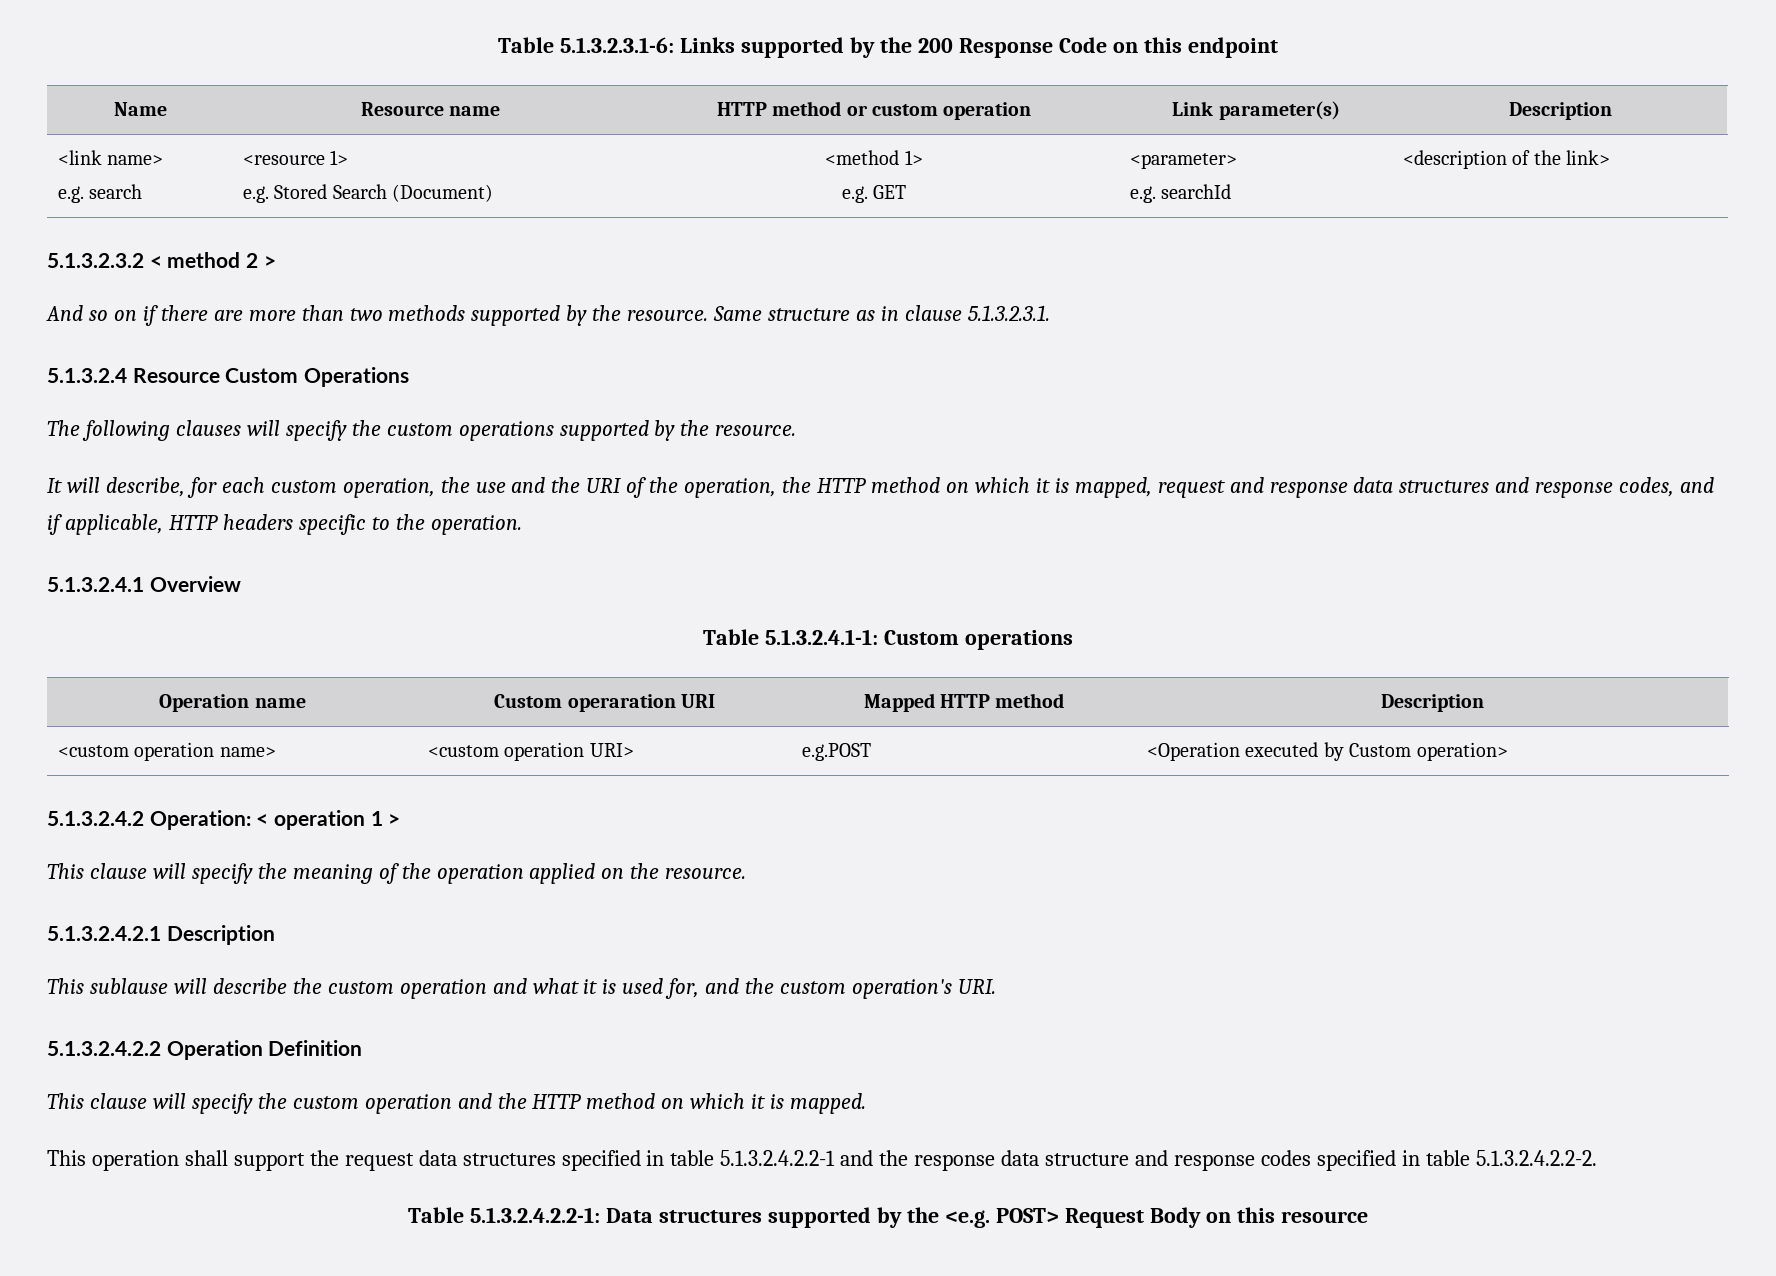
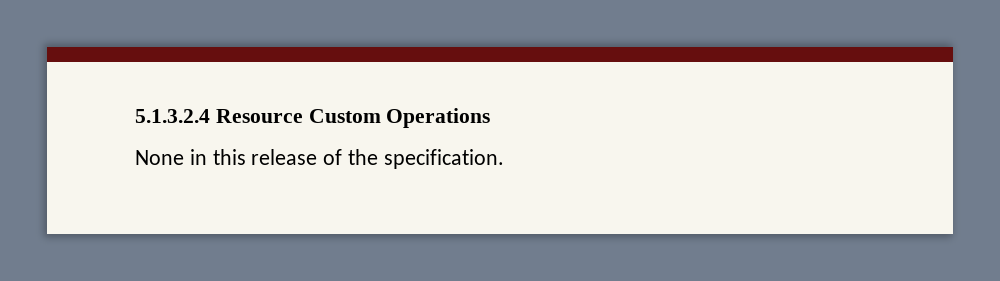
[498,37,1278,58] [113,102,167,116] [360,102,501,116] [716,101,1032,120] [1172,101,1340,120] [1508,102,1612,120] [58,150,164,165] [58,184,143,203] [243,150,349,165] [243,184,494,203] [825,150,923,165] [841,185,907,203] [1130,153,1238,169] [1130,184,1232,203] [1403,150,1611,169] [47,252,276,268] [46,305,1050,326] [47,367,410,387] [47,420,797,441] [47,477,1715,498] [47,514,522,535] [47,576,241,592] [703,629,1073,650] [159,694,306,712] [494,694,715,712] [863,693,1065,712] [1381,694,1484,712] [58,742,276,761] [428,742,634,761] [802,743,872,761] [1147,742,1508,761] [47,810,401,830] [47,863,747,884] [47,925,275,945] [47,978,996,999] [47,1040,363,1060] [47,1093,867,1114] [47,1150,1597,1171] [408,1207,1368,1228] Table 5.1.3.2.3.1-6: Links supported by the 200 Response Code on this endpoint // Name | Resource name | HTTP method or custom operation | Link parameter(s) | Description // <link name> // e.g. search | <resource 1> // e.g. Stored Search (Document) | <method 1> // e.g. GET | <parameter> // e.g. searchId | <description of the link> // 5.1.3.2.3.2 < method 2 > // And so on if there are more than two methods supported by the resource. Same structure as in clause 5.1.3.2.3.1. // 5.1.3.2.4 Resource Custom Operations // The following clauses will specify the custom operations supported by the resource. // It will describe, for each custom operation, the use and the URI of the operation, the HTTP method on which it is mapped, request and response data structures and response codes, and if applicable, HTTP headers specific to the operation. // 5.1.3.2.4.1 Overview // Table 5.1.3.2.4.1-1: Custom operations // Operation name | Custom operaration URI | Mapped HTTP method | Description // <custom operation name> | <custom operation URI> | e.g.POST | <Operation executed by Custom operation> // 5.1.3.2.4.2 Operation: < operation 1 > // This clause will specify the meaning of the operation applied on the resource. // 5.1.3.2.4.2.1 Description // This sublause will describe the custom operation and what it is used for, and the custom operation's URI. // 5.1.3.2.4.2.2 Operation Definition // This clause will specify the custom operation and the HTTP method on which it is mapped. // This operation shall support the request data structures specified in table 5.1.3.2.4.2.2-1 and the response data structure and response codes specified in table 5.1.3.2.4.2.2-2. // Table 5.1.3.2.4.2.2-1: Data structures supported by the <e.g. POST> Request Body on this resource -> [135,108,491,128] [135,149,504,169] 5.1.3.2.4 Resource Custom Operations // None in this release of the specification.

